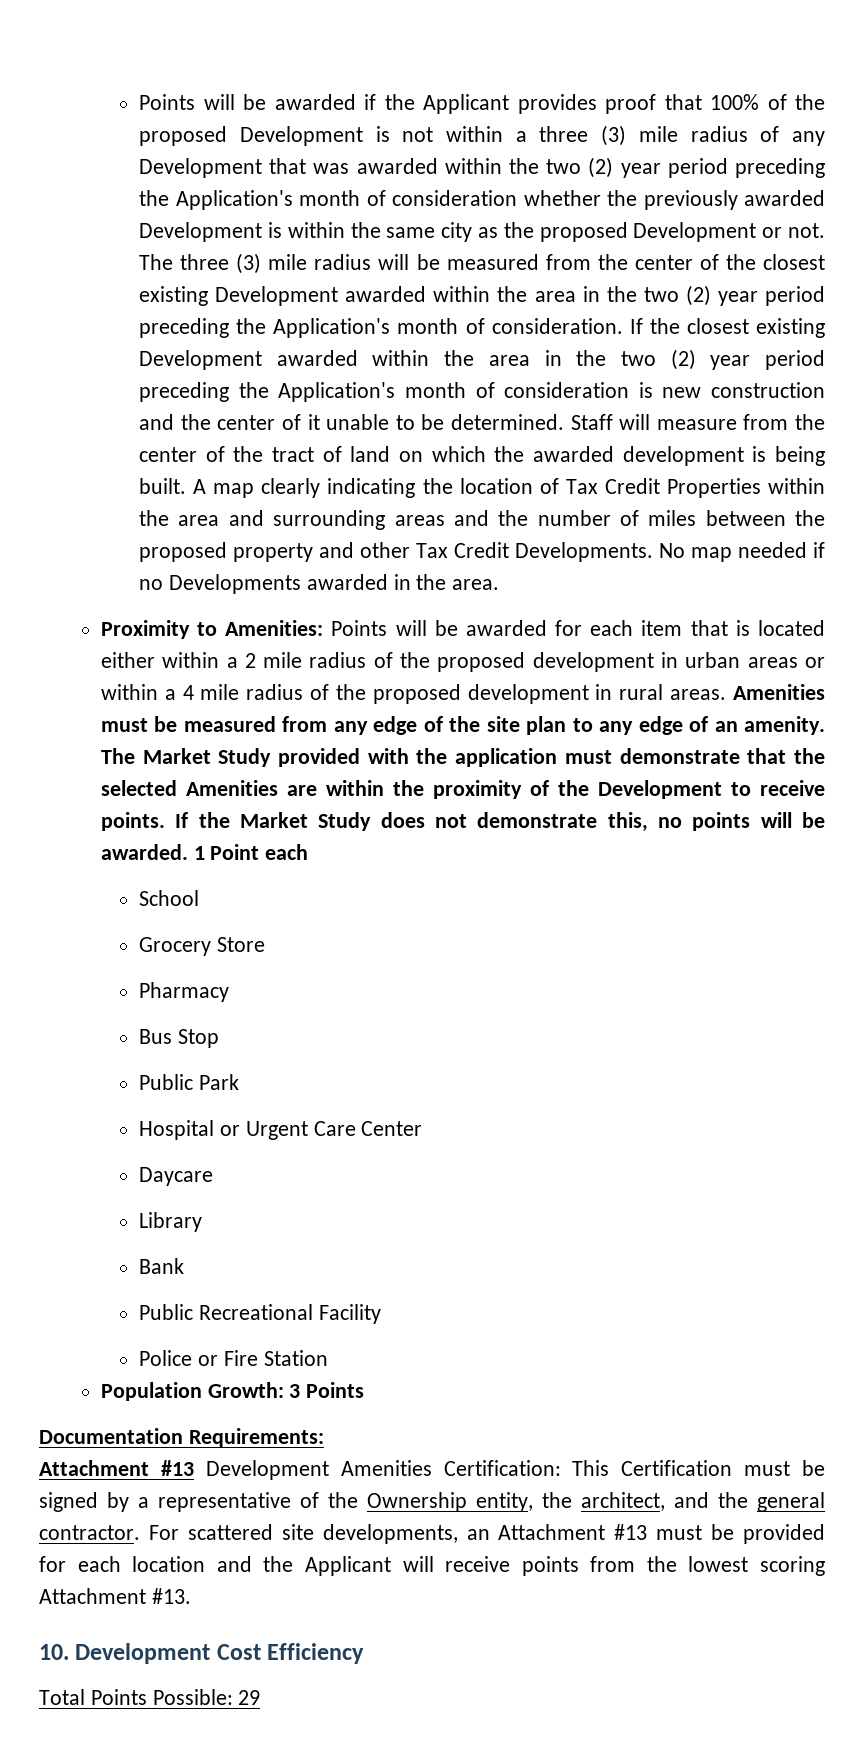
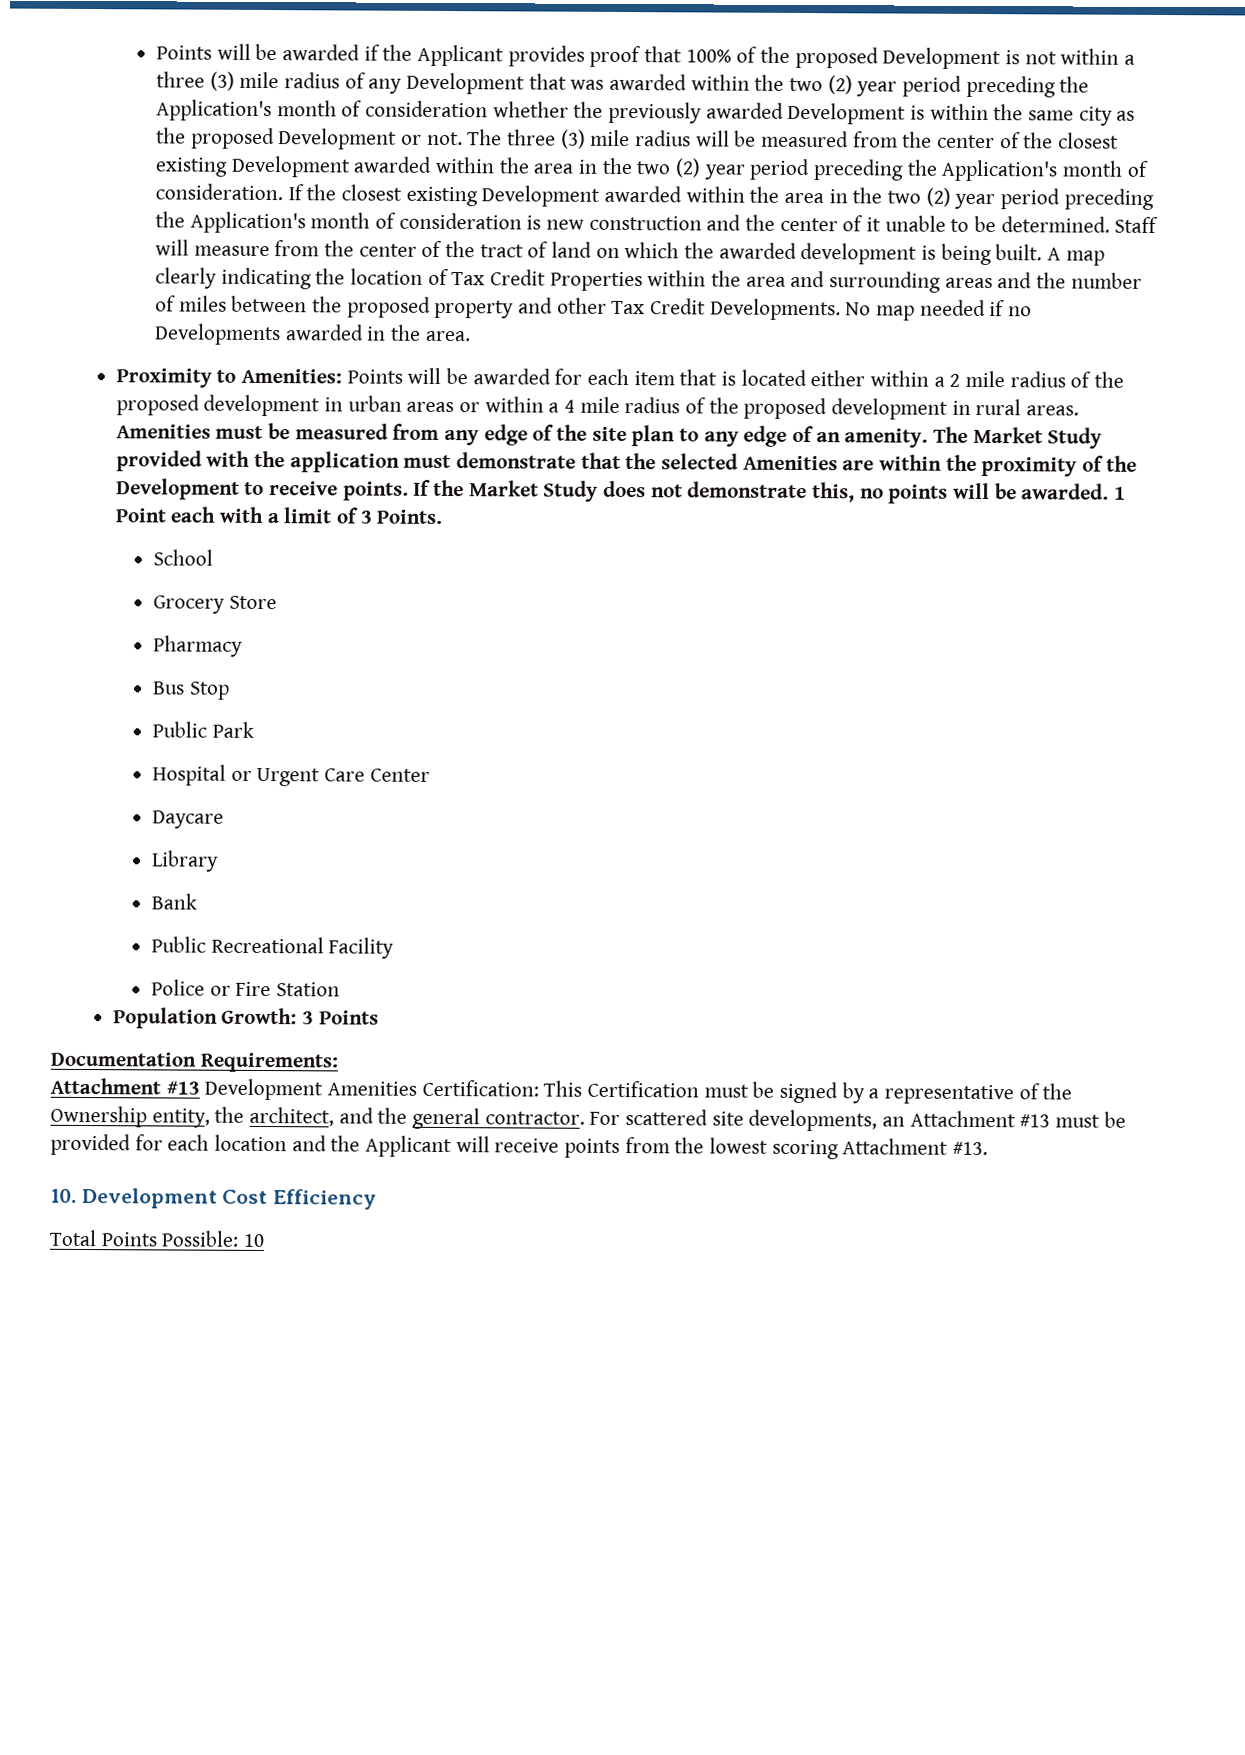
(309, 852) none -> [218,506,444,524] with a limit of 3 Points.
[238,1690,261,1705] 29 -> [243,1233,266,1248] 10

